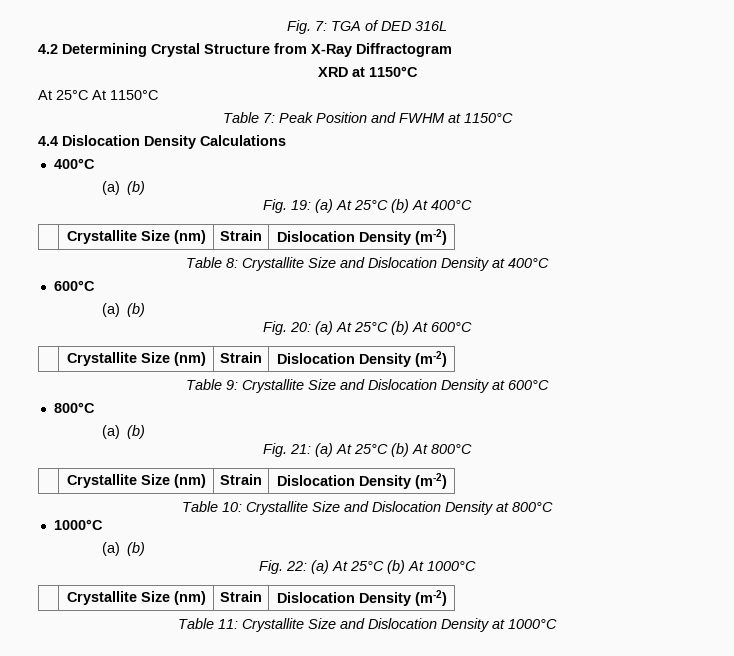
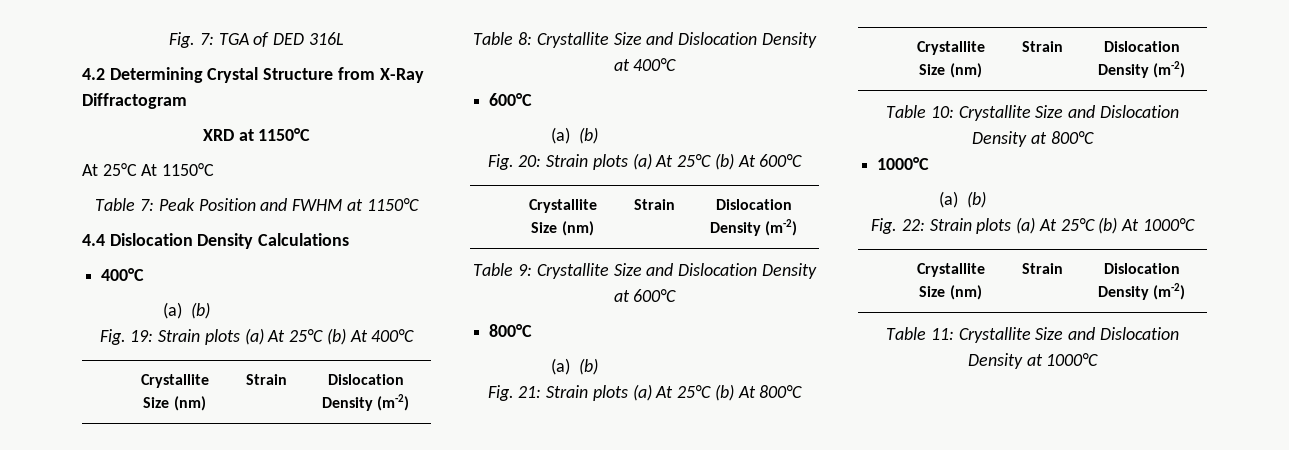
(311, 205) none -> [158,329,240,345] Strain plots
(311, 327) none -> [546,154,628,170] Strain plots
(311, 449) none -> [546,385,628,401] Strain plots
(307, 566) none -> [929,218,1012,234] Strain plots

